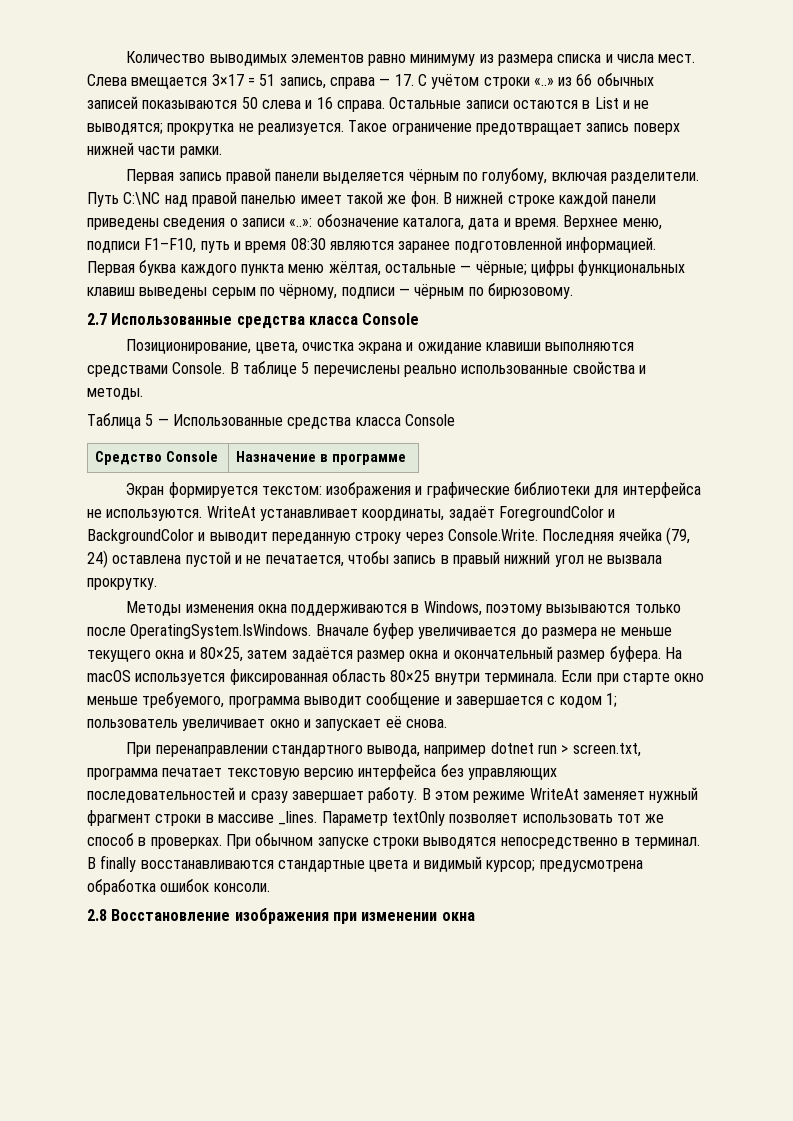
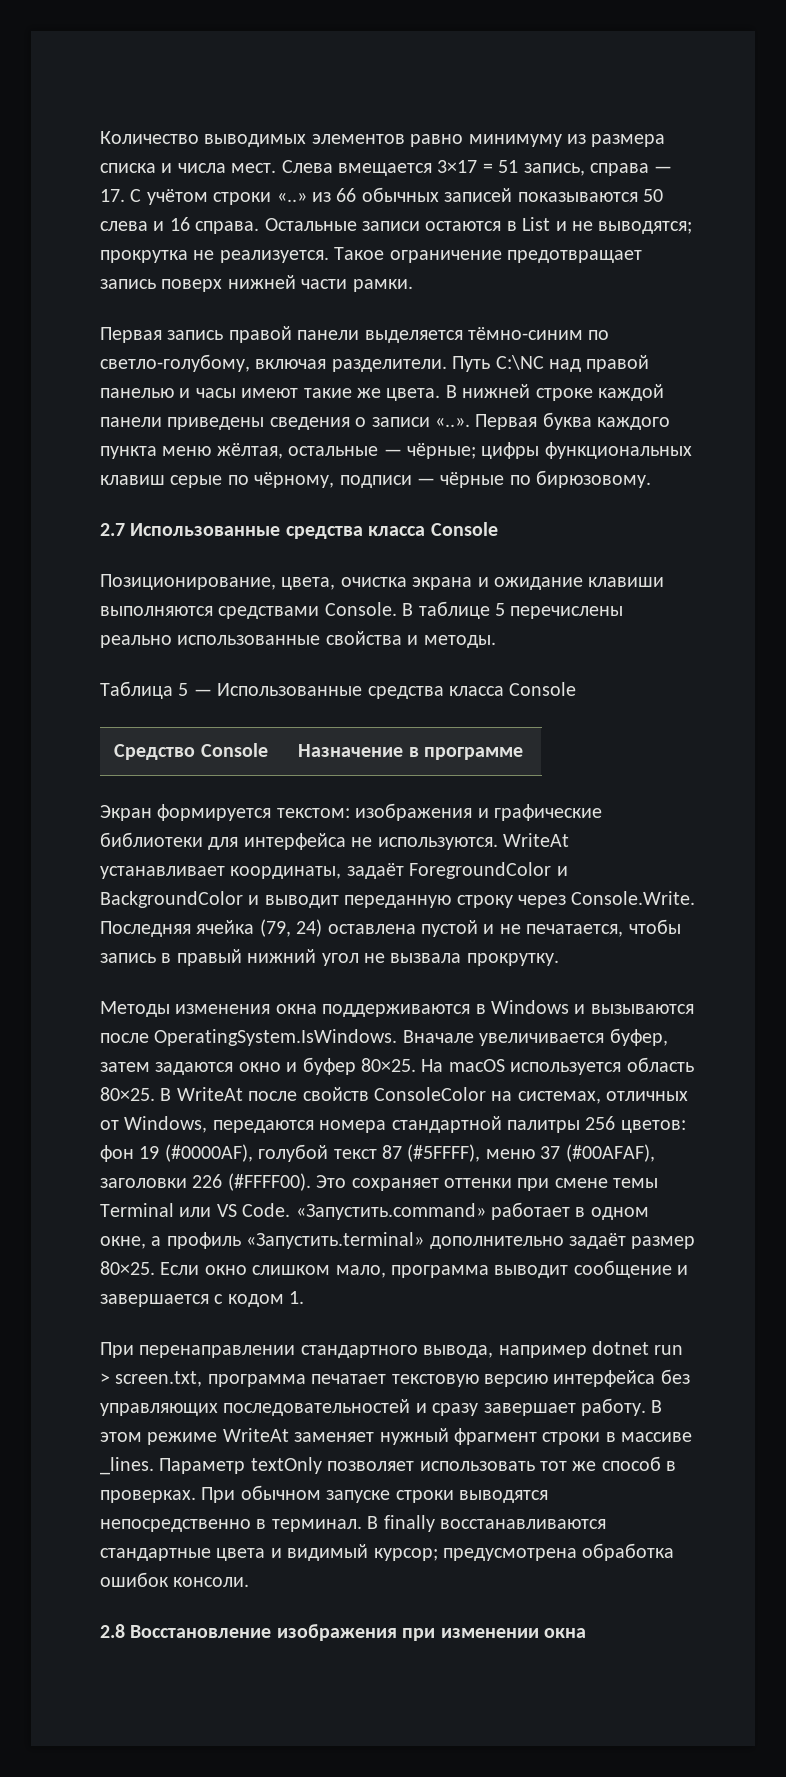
[408,168,548,184] чёрным по голубому, -> [468,327,610,340] [100,354,250,372] тёмно-синим по светло-голубому,
[300,191,439,207] имеет такой же фон. -> [179,388,441,401] и часы имеют такие же цвета.
[289,214,662,230] [87,237,656,253] «..»: обозначение каталога, дата и время. Верхнее меню, подписи F1–F10, путь и время 08:30 являются заранее подготовленной информацией. -> [435,417,470,427] «..».
[139,287,256,299] выведены серым -> [170,475,223,488] серые
[414,284,465,299] чёрным -> [440,472,505,488] чёрные
[423,601,681,616] [87,623,672,639] [87,646,682,662] [87,669,705,685] [87,692,225,708] Windows, поэтому вызываются только после OperatingSystem.IsWindows. Вначале буфер увеличивается до размера не меньше текущего окна и 80×25, затем задаётся размер окна и окончательный размер буфера. На macOS используется фиксированная область 80×25 внутри терминала. Если при старте окно меньше требуемого, -> [491,1000,694,1014] [100,1028,668,1046] [100,1057,694,1075] [100,1087,689,1104] [100,1116,686,1133] [100,1144,655,1162] [100,1173,659,1191] [100,1202,649,1220] [100,1232,696,1249] [100,1261,386,1278] Windows и вызываются после OperatingSystem.IsWindows. Вначале увеличивается буфер, затем задаются окно и буфер 80×25. На macOS используется область 80×25. В WriteAt после свойств ConsoleColor на системах, отличных от Windows, передаются номера стандартной палитры 256 цветов: фон 19 (#0000AF), голубой текст 87 (#5FFFF), меню 37 (#00AFAF), заголовки 226 (#FFFF00). Это сохраняет оттенки при смене темы Terminal или VS Code. «Запустить.command» работает в одном окне, а профиль «Запустить.terminal» дополнительно задаёт размер 80×25. Если окно слишком мало,
[605,693,617,707] [87,716,447,731] 1; пользователь увеличивает окно и запускает её снова. -> [289,1291,305,1304] 1.

